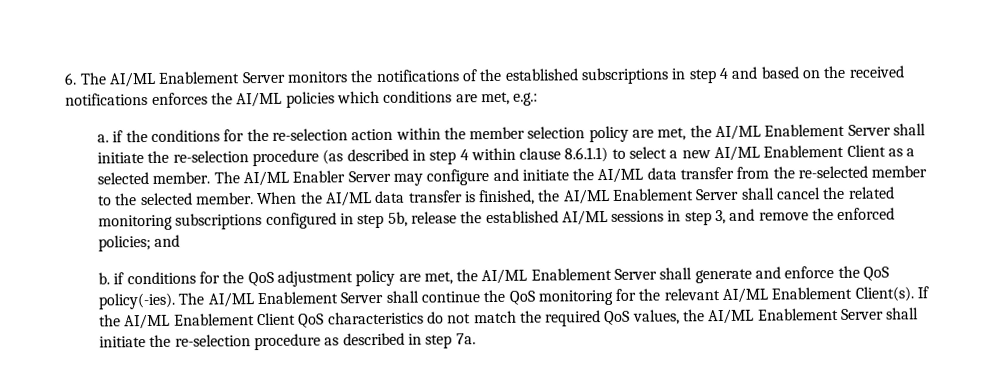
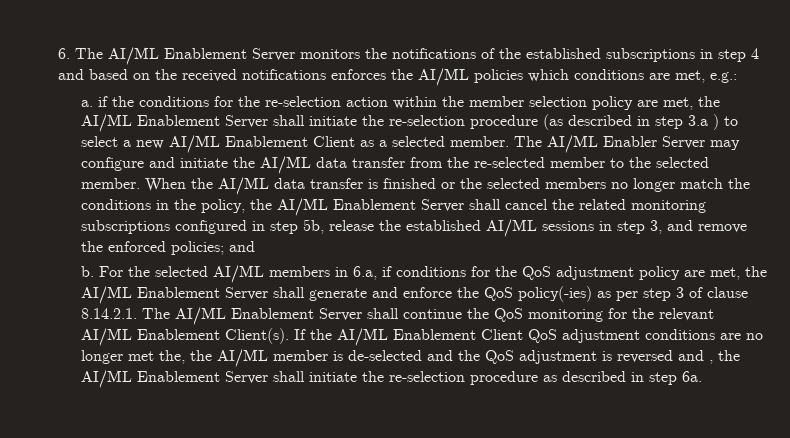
[459,146,609,163] 4 within clause 8.6.1.1) -> [688,114,720,130] 3.a )
[478,189,536,206] finished, -> [383,178,751,192] [81,199,246,213] finished or the selected members no longer match the conditions in the policy,
(110, 278) none -> [99,265,378,283] For the selected AI/ML members in 6.a,
[97,292,176,310] policy(-ies). -> [518,286,749,302] [81,308,138,319] policy(-ies) as per step 3 of clause 8.14.2.1.
[327,309,680,327] characteristics do not match the required QoS values, -> [562,329,764,343] [81,349,714,367] adjustment conditions are no longer met the, the AI/ML member is de-selected and the QoS adjustment is reversed and ,
[455,333,476,345] 7a. -> [682,371,703,382] 6a.

